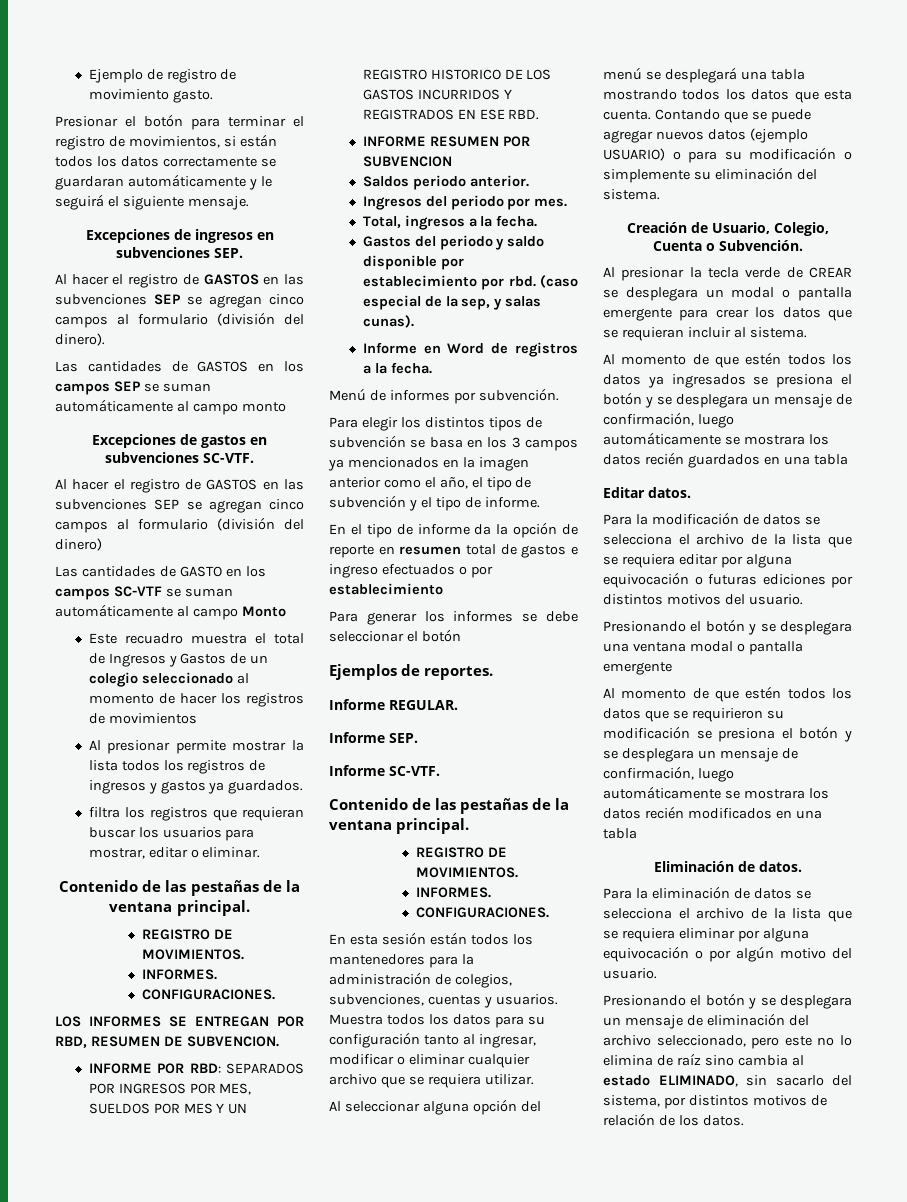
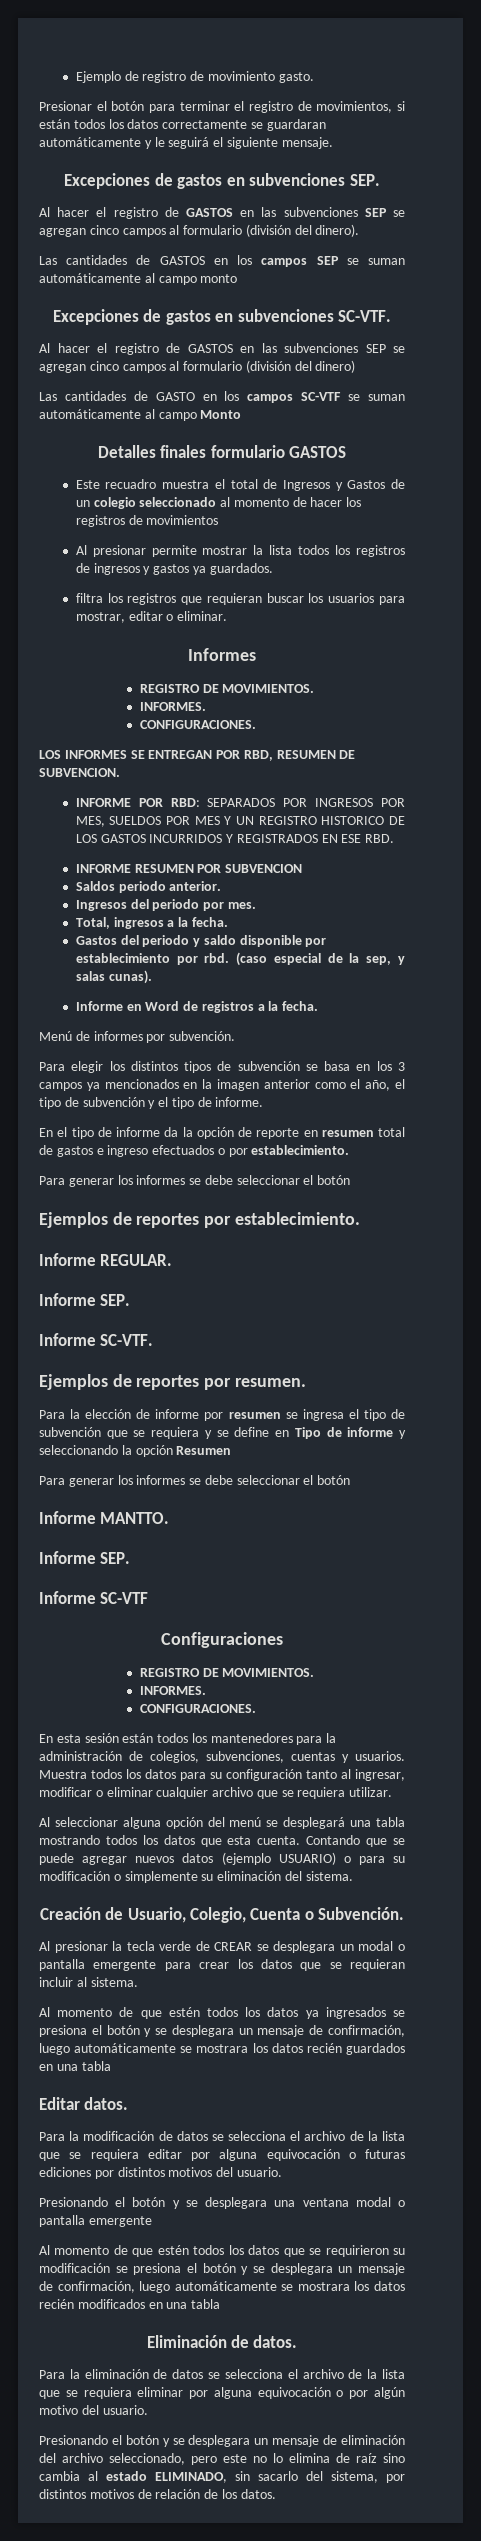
[194,229,253,243] ingresos -> [177,174,223,189] gastos
(286, 611) none -> [97,445,347,458] // Detalles finales formulario GASTOS
[59,880,300,896] [109,900,250,916] Contenido de las pestañas de la ventana principal. -> [188,648,256,661] Informes
[329,583,443,595] establecimiento -> [251,1145,350,1155] establecimiento.
[424,666,494,680] reportes. -> [136,1212,360,1228] reportes por establecimiento.
[329,798,570,814] [329,818,470,834] Contenido de las pestañas de la ventana principal. -> [39,1374,306,1390] [39,1409,405,1421] [39,1427,406,1439] [39,1445,232,1457] [39,1475,351,1487] [39,1511,170,1524] [39,1551,131,1564] [39,1591,149,1604] [161,1632,283,1648] Ejemplos de reportes por resumen. // Para la elección de informe por resumen se ingresa el tipo de subvención que se requiera y se define en Tipo de informe y seleccionando la opción Resumen // Para generar los informes se debe seleccionar el botón // Informe MANTTO. // Informe SEP. // Informe SC-VTF // Configuraciones

